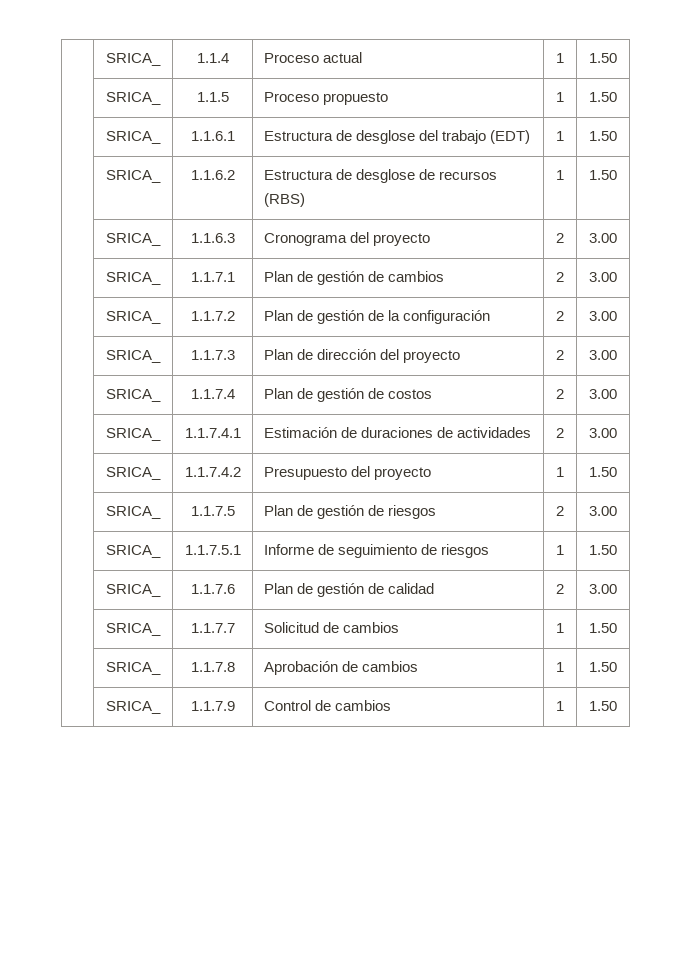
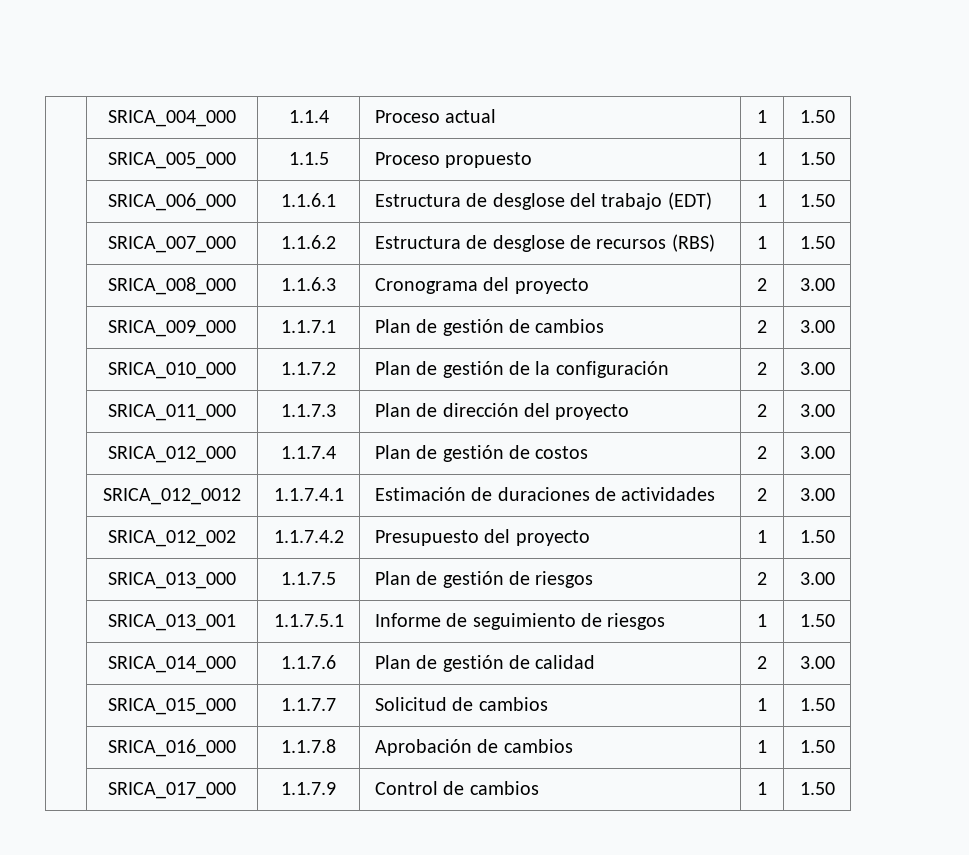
[106,53,161,66] | SRICA_ -> [108,110,236,127] | SRICA_004_000
[106,92,161,105] SRICA_ -> [108,152,236,169] SRICA_005_000
[106,131,161,144] SRICA_ -> [108,193,236,211] SRICA_006_000
[106,170,161,183] SRICA_ -> [108,236,236,253] SRICA_007_000
[106,233,161,246] SRICA_ -> [108,277,236,295] SRICA_008_000
[106,272,161,285] SRICA_ -> [108,320,236,337] SRICA_009_000
[106,311,161,324] SRICA_ -> [108,362,236,379] SRICA_010_000
[106,350,161,363] SRICA_ -> [108,404,236,421] SRICA_011_000
[106,389,161,402] SRICA_ -> [108,446,236,463] SRICA_012_000
[106,428,161,441] SRICA_ -> [103,488,241,505] SRICA_012_0012
[106,467,161,480] SRICA_ -> [108,530,236,547] SRICA_012_002
[106,506,161,519] SRICA_ -> [108,572,236,589] SRICA_013_000
[106,545,161,558] SRICA_ -> [108,614,236,631] SRICA_013_001
[106,584,161,597] SRICA_ -> [108,656,236,673] SRICA_014_000
[106,623,161,636] SRICA_ -> [108,698,236,715] SRICA_015_000
[106,662,161,675] SRICA_ -> [108,739,236,757] SRICA_016_000
[106,701,161,714] SRICA_ -> [108,782,236,799] SRICA_017_000

